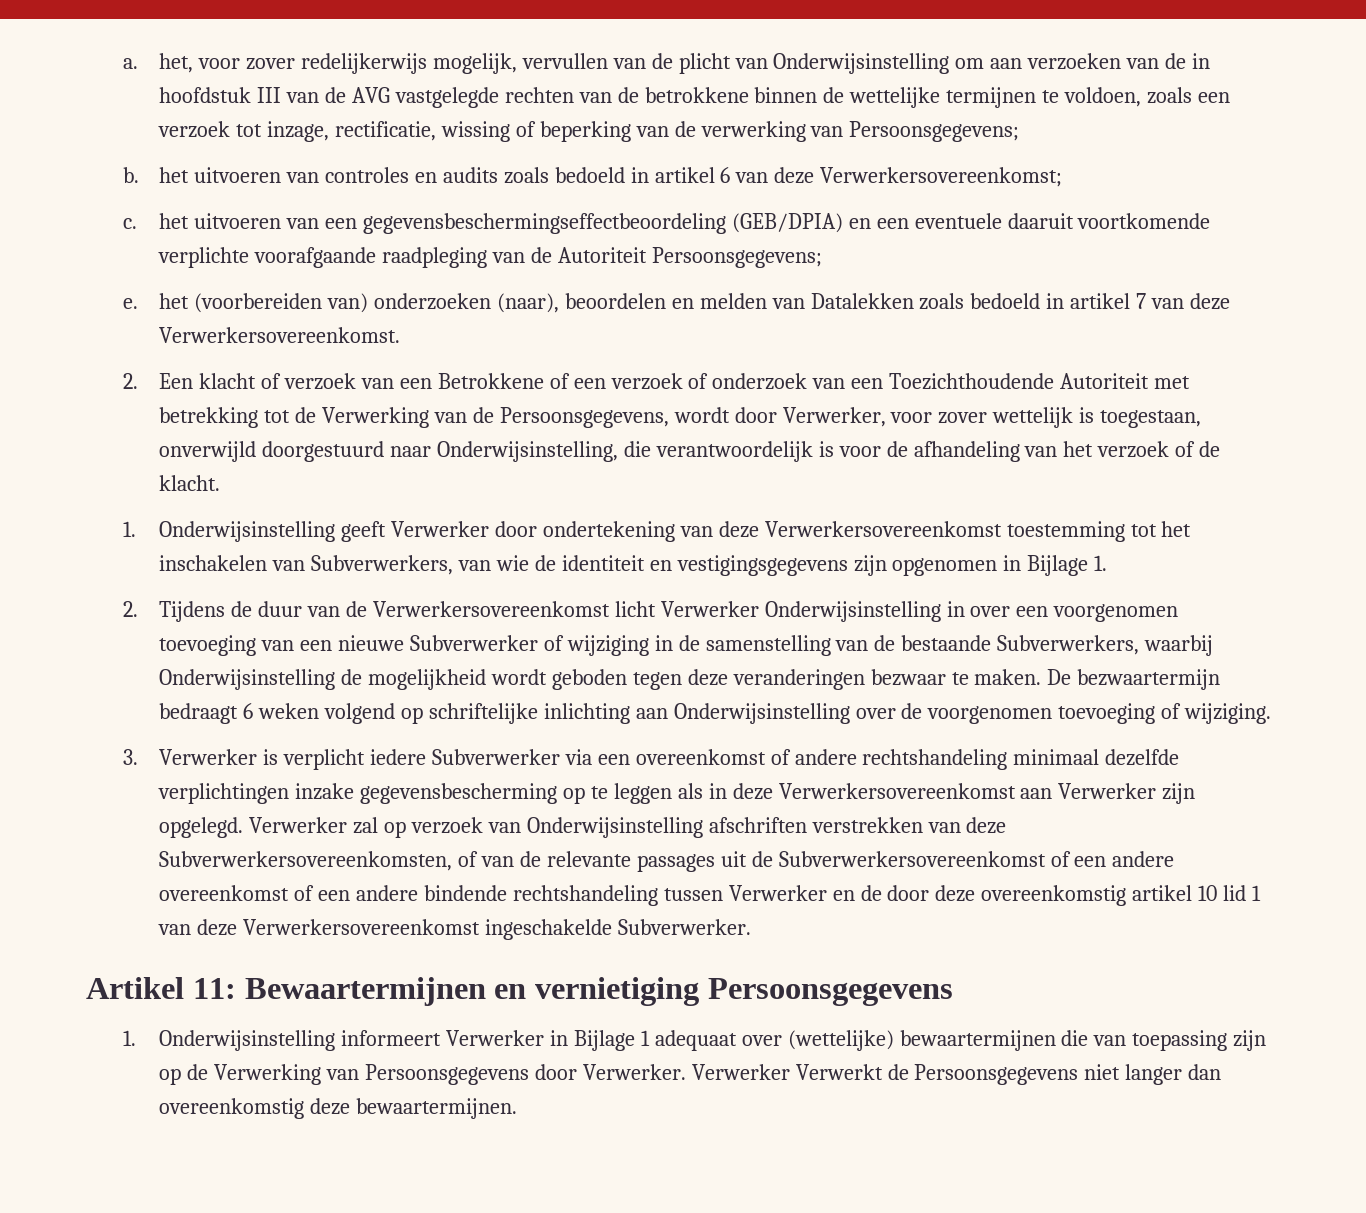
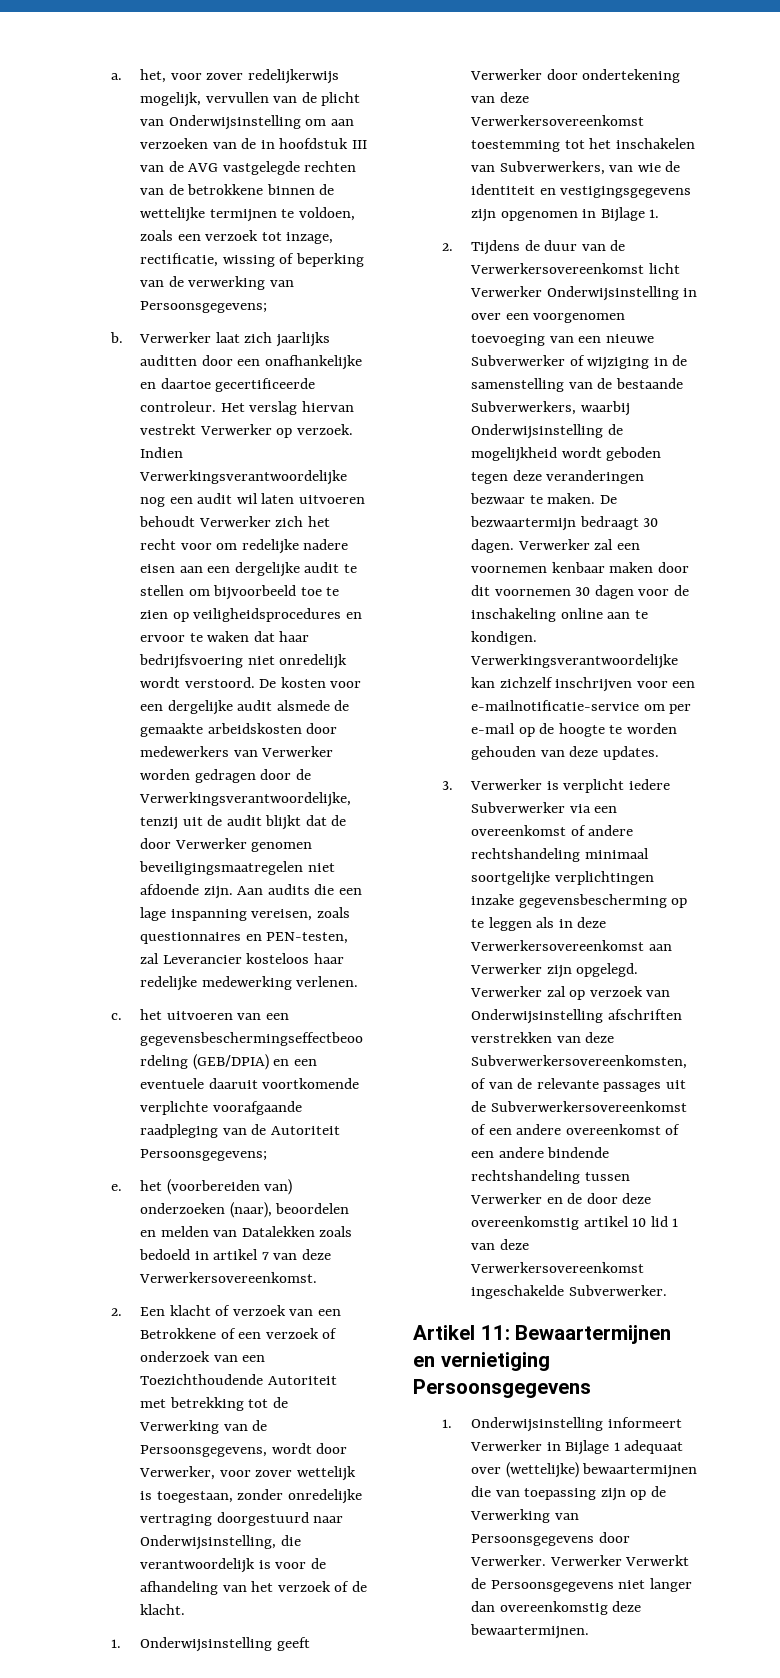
[159,167,1063,187] het uitvoeren van controles en audits zoals bedoeld in artikel 6 van deze Verwerkersovereenkomst; -> [139,332,330,347] [140,355,362,370] [140,378,316,392] [140,401,354,415] [140,424,353,438] [140,447,184,458] [139,470,348,485] [140,493,365,507] [139,516,330,527] [140,539,349,554] [140,562,357,577] [140,585,340,600] [140,608,362,622] [140,631,310,642] [139,654,348,669] [140,677,362,688] [140,700,350,715] [140,723,338,737] [140,746,334,757] [140,769,311,783] [139,792,352,807] [140,815,347,830] [140,838,313,852] [139,861,335,875] [140,884,362,899] [140,907,350,921] [140,932,349,944] [140,953,344,964] [140,976,359,991] Verwerker laat zich jaarlijks auditten door een onafhankelijke en daartoe gecertificeerde controleur. Het verslag hiervan vestrekt Verwerker op verzoek. Indien Verwerkingsverantwoordelijke nog een audit wil laten uitvoeren behoudt Verwerker zich het recht voor om redelijke nadere eisen aan een dergelijke audit te stellen om bijvoorbeeld toe te zien op veiligheidsprocedures en ervoor te waken dat haar bedrijfsvoering niet onredelijk wordt verstoord. De kosten voor een dergelijke audit alsmede de gemaakte arbeidskosten door medewerkers van Verwerker worden gedragen door de Verwerkingsverantwoordelijke, tenzij uit de audit blijkt dat de door Verwerker genomen beveiligingsmaatregelen niet afdoende zijn. Aan audits die een lage inspanning vereisen, zoals questionnaires en PEN-testen, zal Leverancier kosteloos haar redelijke medewerking verlenen.
[159,441,257,462] onverwijld -> [237,1489,362,1504] [140,1514,213,1526] zonder onredelijke vertraging
[243,703,1272,724] 6 weken volgend op schriftelijke inlichting aan Onderwijsinstelling over de voorgenomen toevoeging of wijziging. -> [643,518,659,527] [471,539,640,553] [471,562,689,573] [471,585,689,599] [471,608,648,622] [471,631,538,645] [470,654,679,669] [471,677,696,692] [471,700,692,714] [471,723,677,737] [471,746,659,760] 30 dagen. Verwerker zal een voornemen kenbaar maken door dit voornemen 30 dagen voor de inschakeling online aan te kondigen. Verwerkingsverantwoordelijke kan zichzelf inschrijven voor een e-mailnotificatie-service om per e-mail op de hoogte te worden gehouden van deze updates.
[1105,749,1180,766] dezelfde -> [471,871,551,886] soortgelijke

